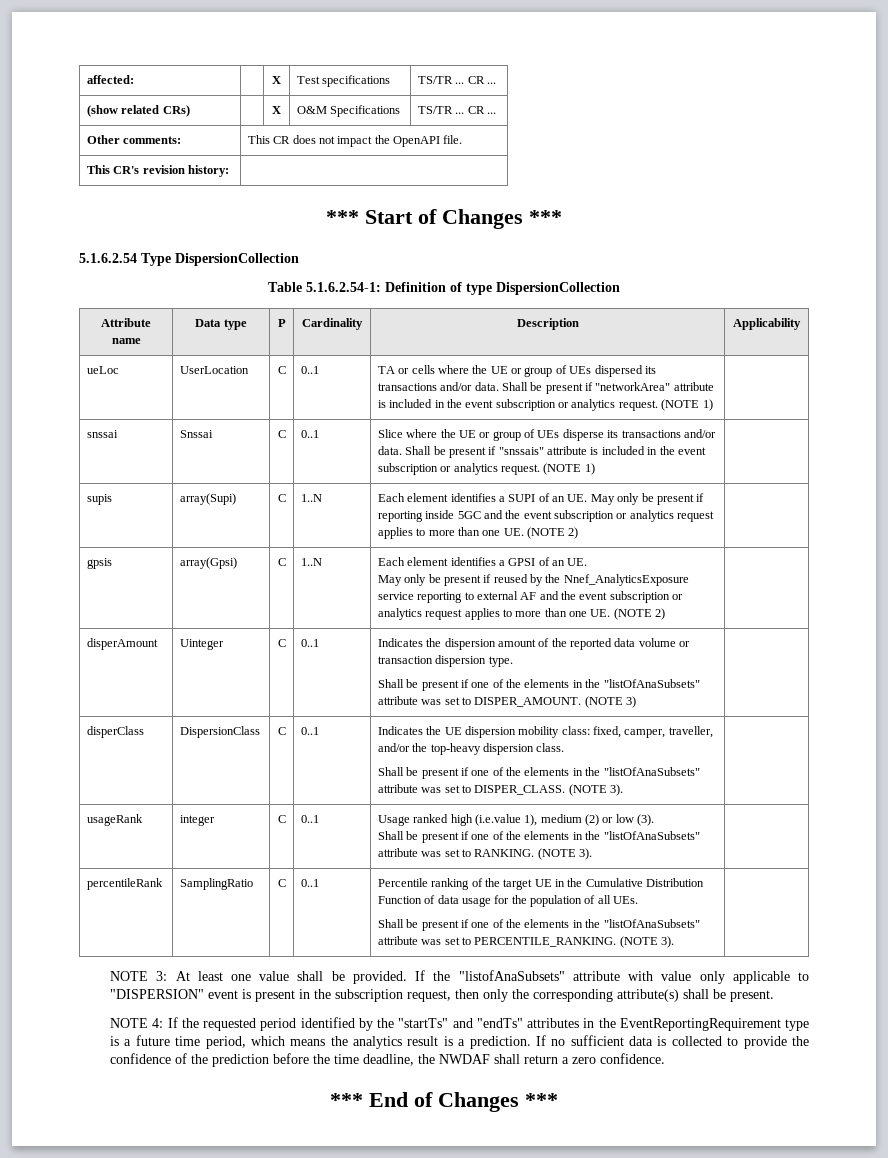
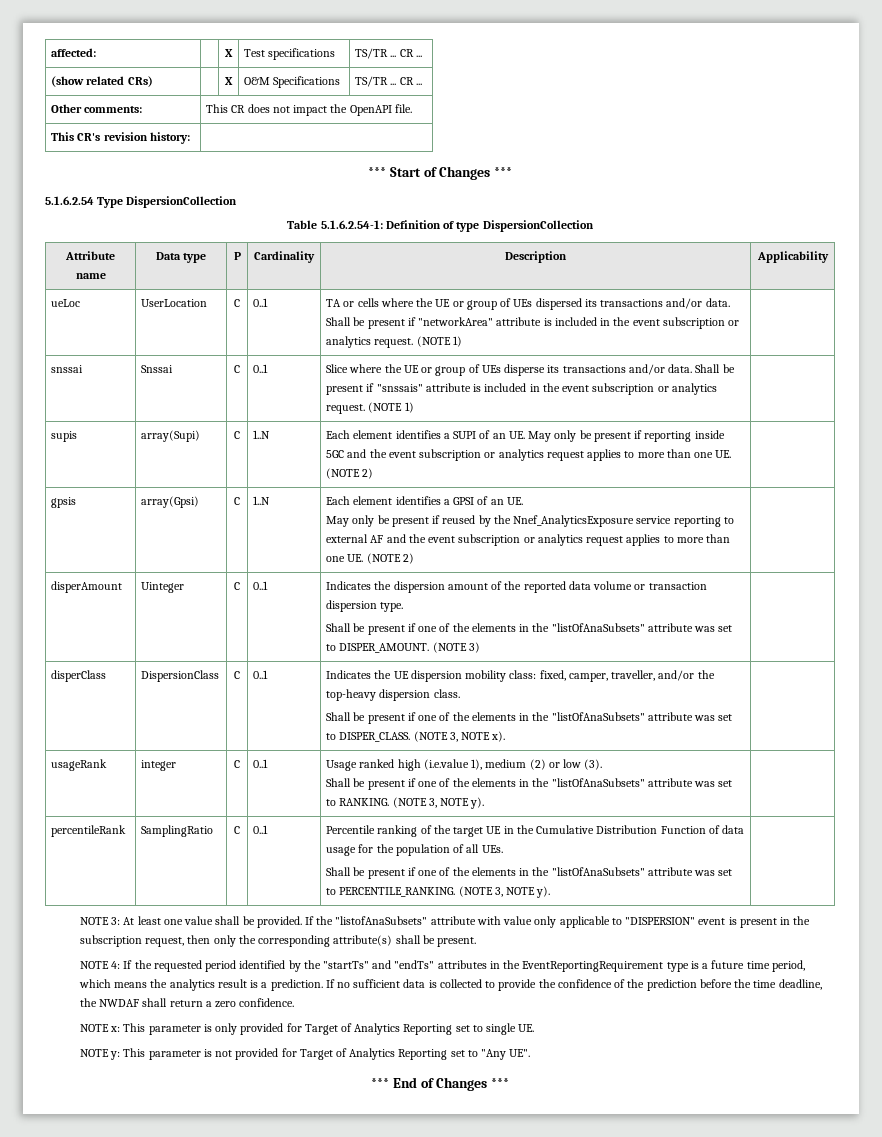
[610,784,624,796] 3). -> [449,731,506,742] 3, NOTE x).
[579,848,593,860] 3). -> [428,797,485,809] 3, NOTE y).
[661,936,675,948] 3). -> [494,886,551,898] 3, NOTE y).
(666, 1058) none -> [79,1023,535,1035] [79,1048,531,1060] // NOTE x: This parameter is only provided for Target of Analytics Reporting set to single UE. // NOTE y: This parameter is not provided for Target of Analytics Reporting set to "Any UE".

